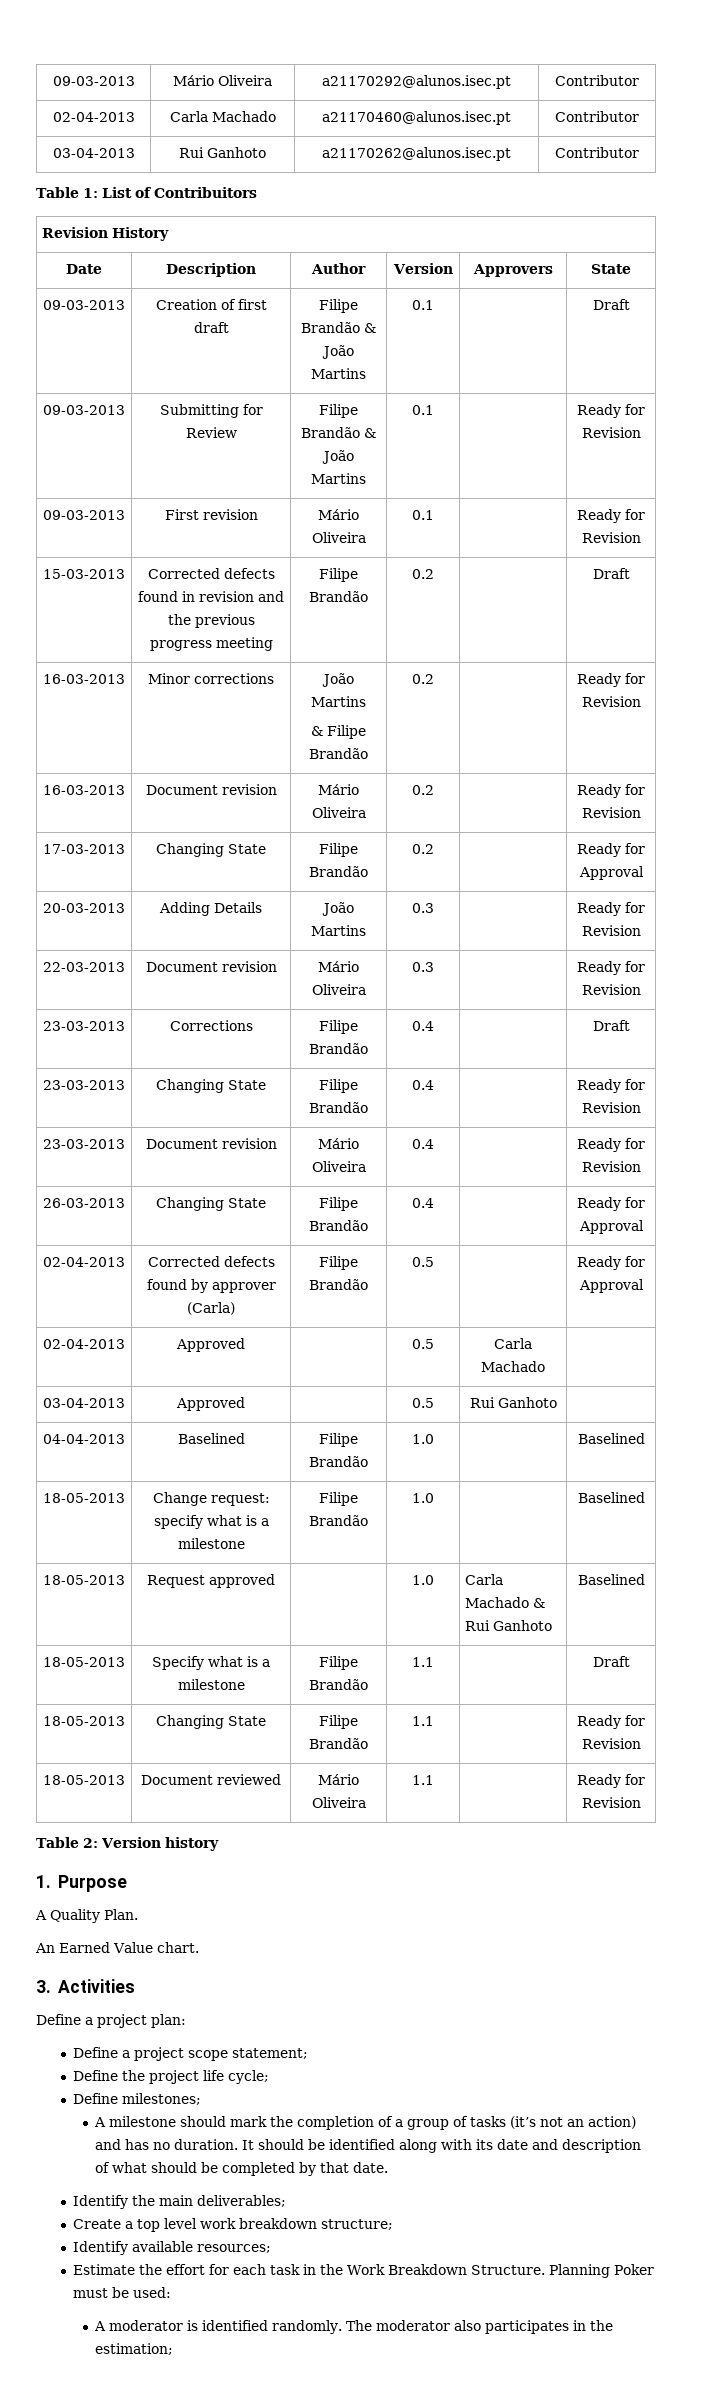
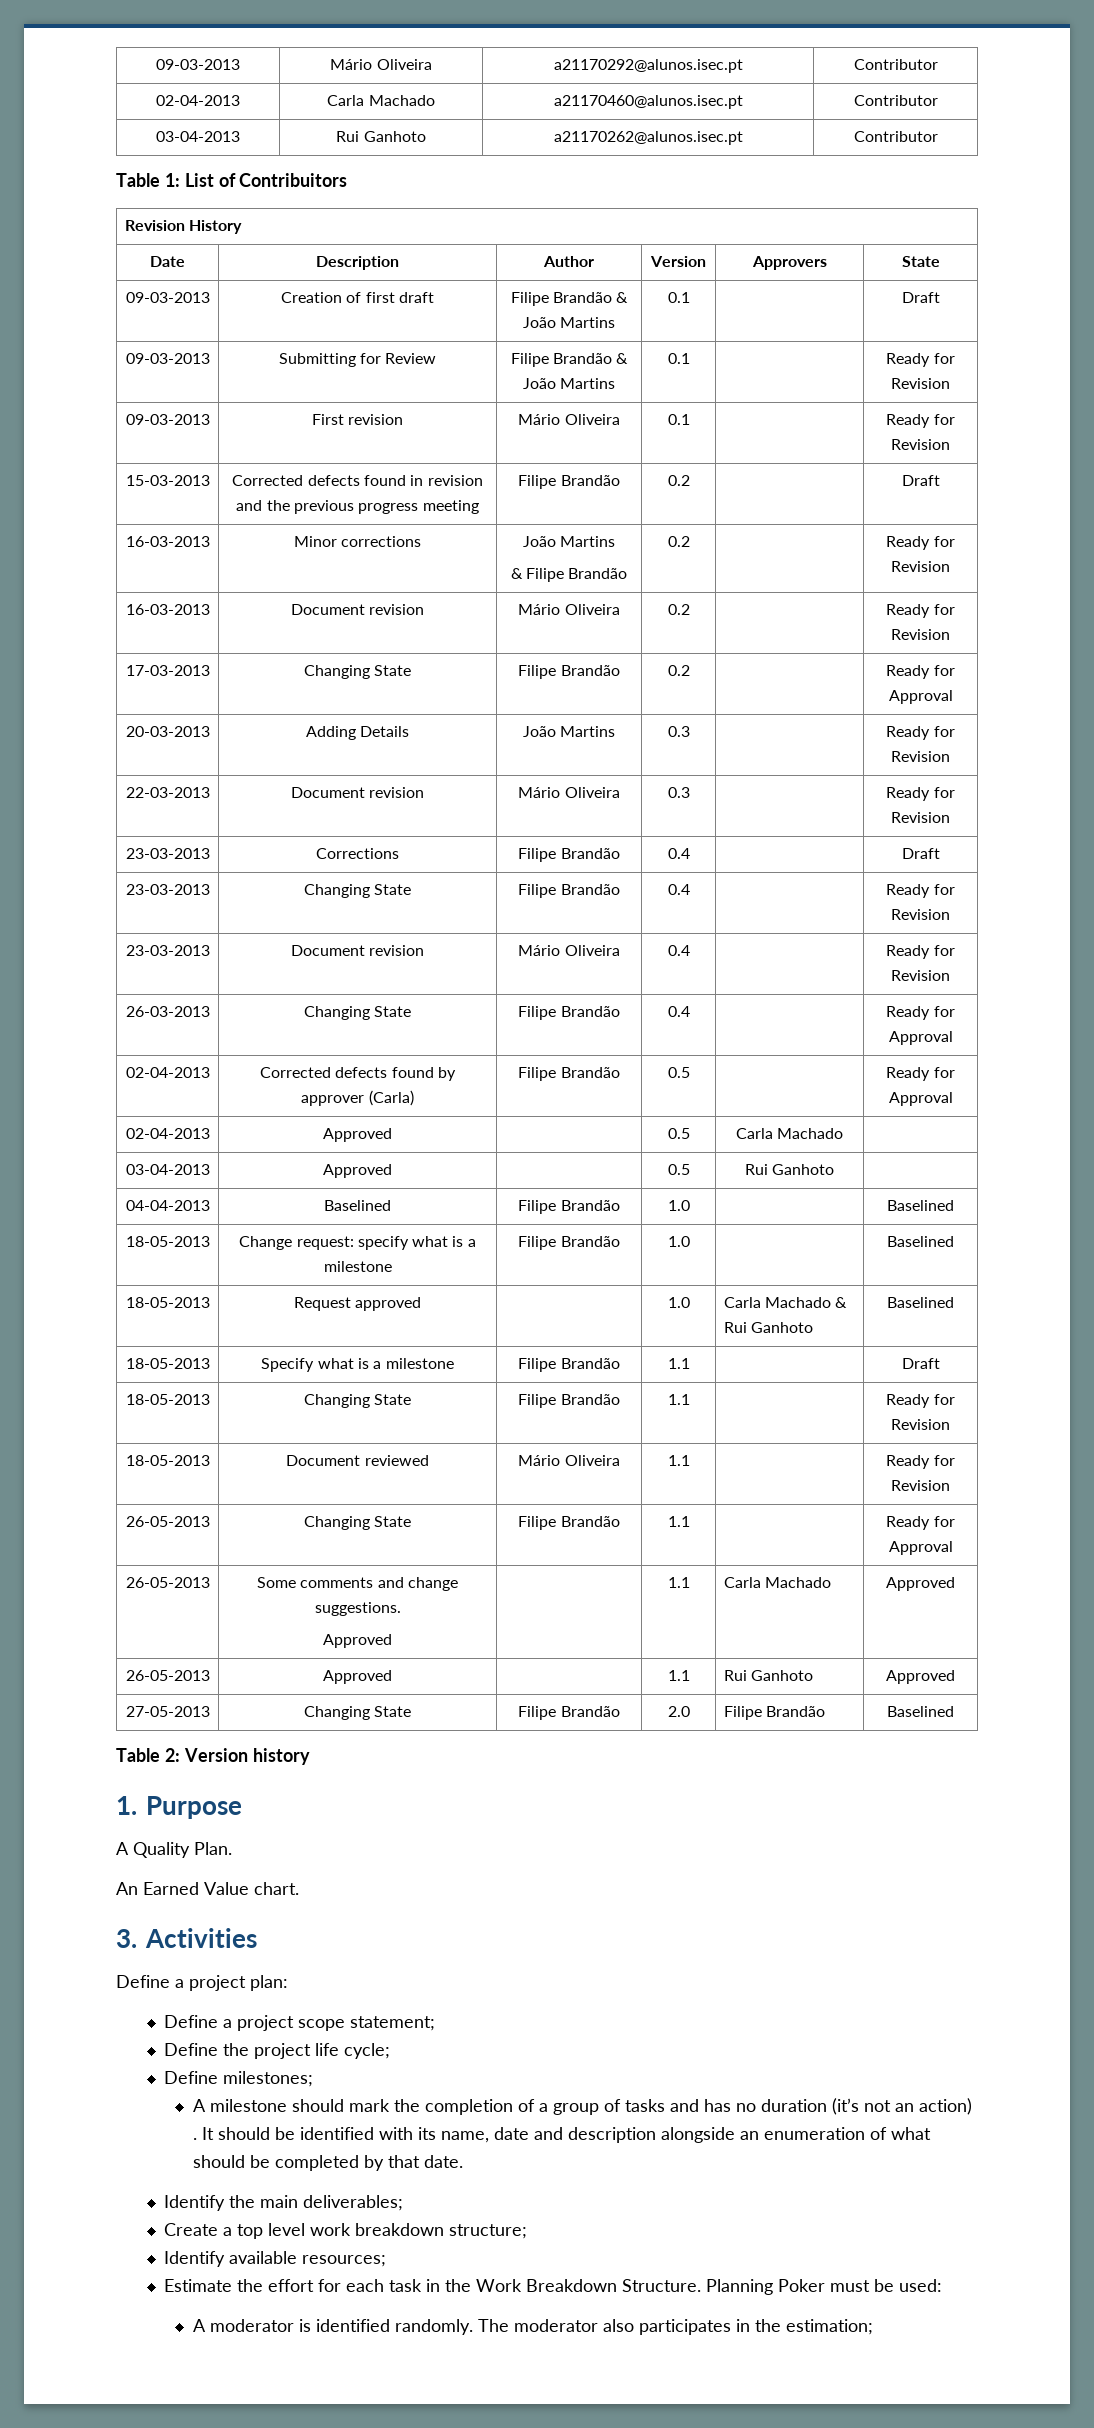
(641, 1802) none -> [125,1516,210,1527] [303,1516,412,1530] [518,1516,620,1530] [667,1516,690,1527] [886,1516,955,1530] [888,1541,953,1555] [125,1577,210,1588] [257,1577,458,1591] [314,1602,401,1616] [323,1634,392,1648] [667,1577,690,1588] [723,1577,832,1588] [886,1577,955,1591] [125,1670,210,1681] [323,1670,392,1684] [667,1670,690,1681] [723,1670,814,1681] [886,1670,955,1684] [125,1706,210,1717] [303,1706,412,1720] [518,1706,620,1720] [667,1706,690,1717] [723,1706,826,1720] [887,1706,954,1717] // 26-05-2013 | Changing State | Filipe Brandão | 1.1 | | Ready for Approval // 26-05-2013 | Some comments and change suggestions. // Approved | | 1.1 | Carla Machado | Approved // 26-05-2013 | Approved | | 1.1 | Rui Ganhoto | Approved // 27-05-2013 | Changing State | Filipe Brandão | 2.0 | Filipe Brandão | Baselined
[509,2116,636,2129] [94,2139,238,2150] (it’s not an action) and has no duration. -> [669,2098,972,2115] [192,2138,197,2140] and has no duration (it’s not an action) .
[398,2139,437,2153] along -> (374, 2133) none
(493, 2144) none -> [440,2131,489,2143] name,
(641, 2146) none -> [660,2127,865,2143] alongside an enumeration

